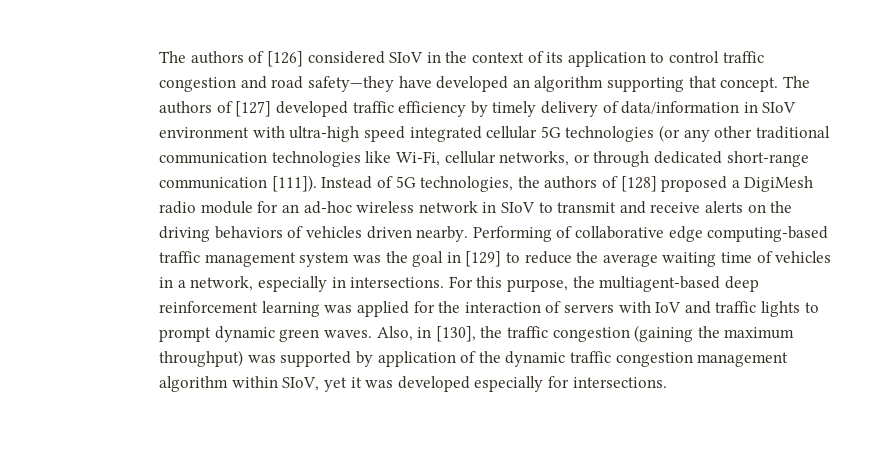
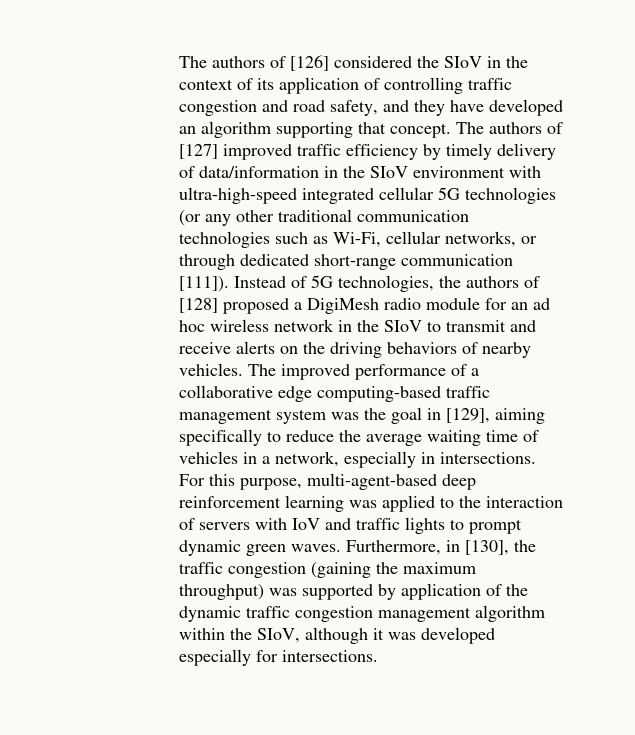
(385, 57) none -> [417,56,440,68] the
[650,51,719,63] to control -> [364,77,464,94] of controlling
[308,76,395,92] safety—they -> [330,100,446,116] safety, and they
[276,101,349,117] developed -> [223,144,293,160] improved
(758, 107) none -> [343,166,366,178] the
[289,126,406,142] ultra-high speed -> [179,187,298,204] ultra-high-speed
[365,151,392,163] like -> [275,232,329,244] such as
[303,201,352,214] ad-hoc -> [533,298,551,310] [179,320,206,332] ad hoc
(497, 207) none -> [357,320,380,332] the
[306,226,573,242] vehicles driven nearby. Performing of -> [482,342,532,358] [179,363,480,380] nearby vehicles. The improved performance of a
[465,251,502,267] [129] -> [446,408,546,424] [179,429,263,446] [129], aiming specifically
[572,276,721,292] the multiagent-based -> [307,473,438,490] multi-agent-based
[413,301,435,313] for -> [440,497,455,508] to
[376,326,413,341] Also, -> [346,540,442,555] Furthermore,
[282,377,348,392] SIoV, yet -> [230,627,369,644] the SIoV, although

